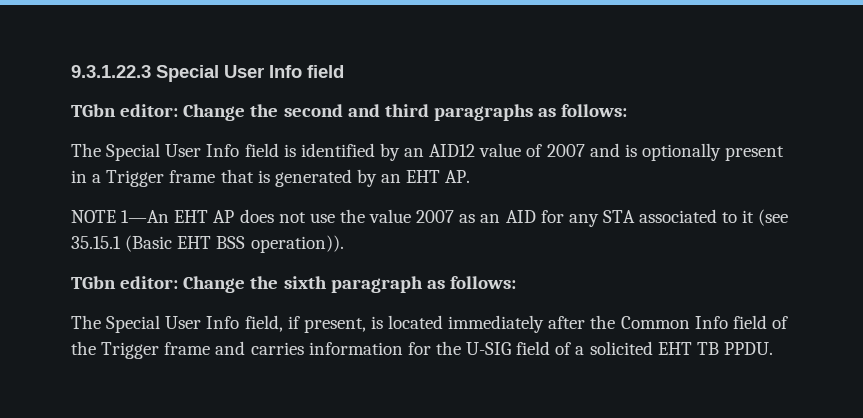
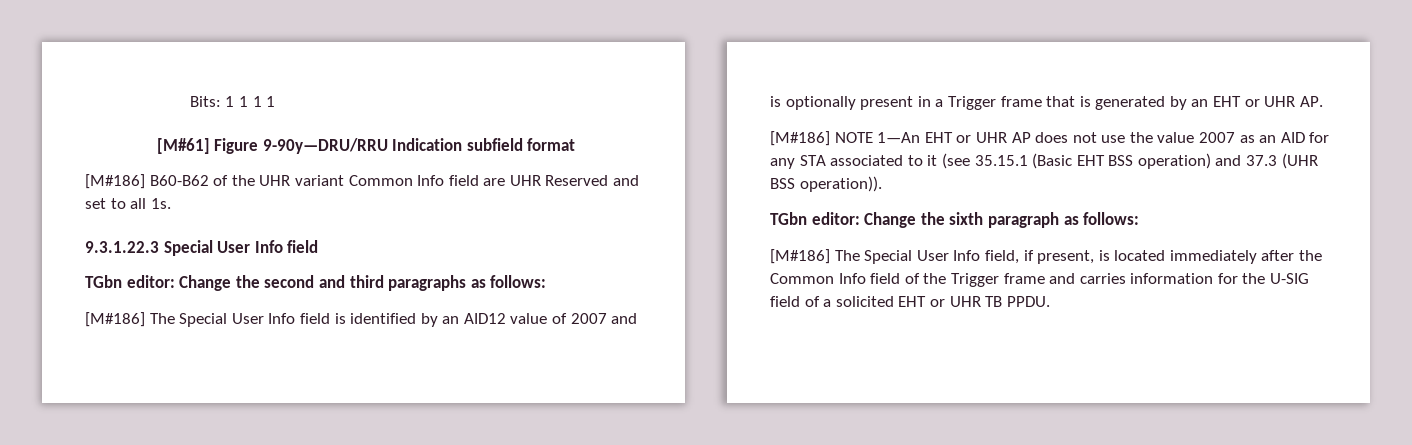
(71, 71) none -> [189,96,276,107] [156,138,576,154] [85,174,640,189] [85,198,171,209] Bits: 1 1 1 1 // [M#61] Figure 9-90y—DRU/RRU Indication subfield format // [M#186] B60-B62 of the UHR variant Common Info field are UHR Reserved and set to all 1s. //
(628, 110) none -> [85,312,145,327] [M#186]
(441, 176) none -> [1244,96,1296,107] or UHR
(471, 176) none -> [770,131,830,146] [M#186]
(209, 216) none -> [956,132,1007,143] or UHR
(246, 242) none -> [1137,153,1318,169] [770,178,795,189] operation) and 37.3 (UHR BSS
(516, 282) none -> [770,249,830,264] [M#186]
(692, 348) none -> [929,296,981,307] or UHR

